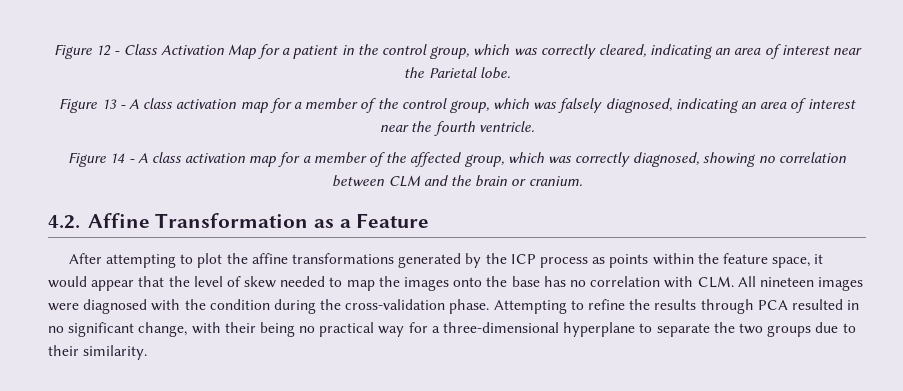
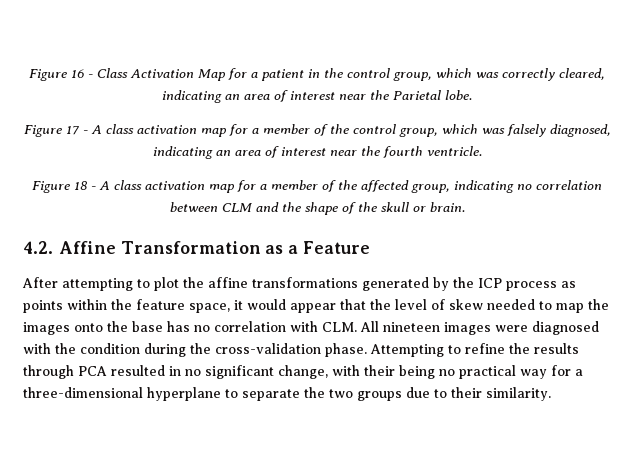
[53,44,112,59] Figure 12 -> [29,69,84,81] Figure 16
[101,99,117,109] 13 -> [65,126,80,135] 17
[110,153,126,163] 14 -> [74,181,87,190] 18
[507,152,756,167] which was correctly diagnosed, showing -> [454,180,514,193] indicating
[475,175,582,187] brain or cranium. -> [304,202,465,215] shape of the skull or brain.

